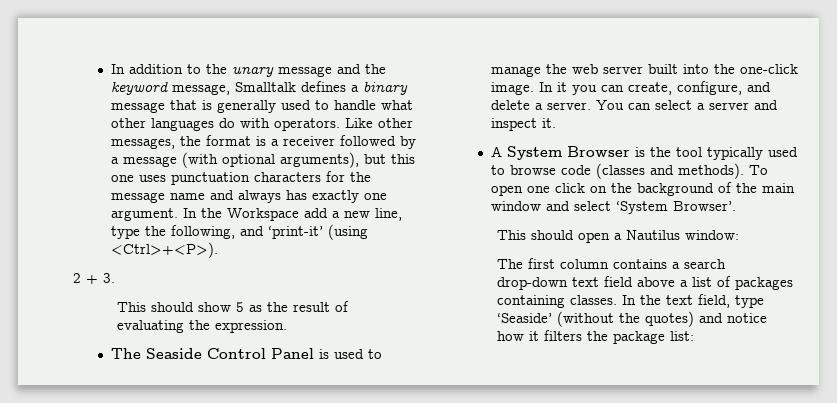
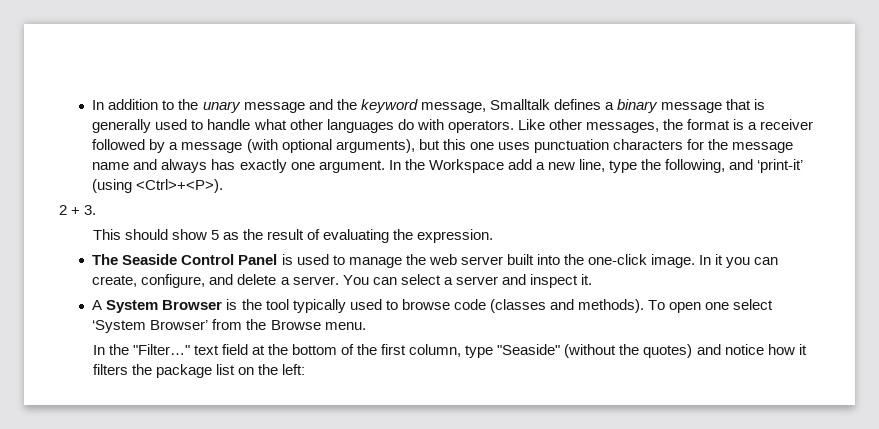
[555,182,796,196] [491,201,737,214] [497,230,740,243] [497,258,727,269] [497,276,794,290] [497,294,765,308] [497,313,553,323] click on the background of the main window and select ‘System Browser’. // This should open a Nautilus window: // The first column contains a search drop-down text field above a list of packages containing classes. In the text field, type ‘Seaside’ -> [733,299,774,310] [92,319,366,333] [92,344,561,358] select ‘System Browser’ from the Browse menu. // In the "Filter…" text field at the bottom of the first column, type "Seaside"
[670,331,695,341] list: -> [215,364,305,375] list on the left:

